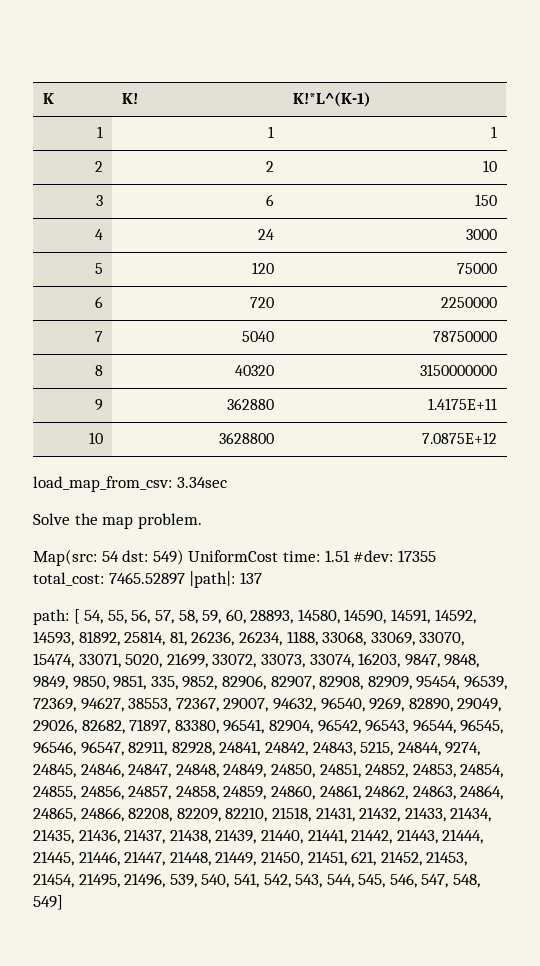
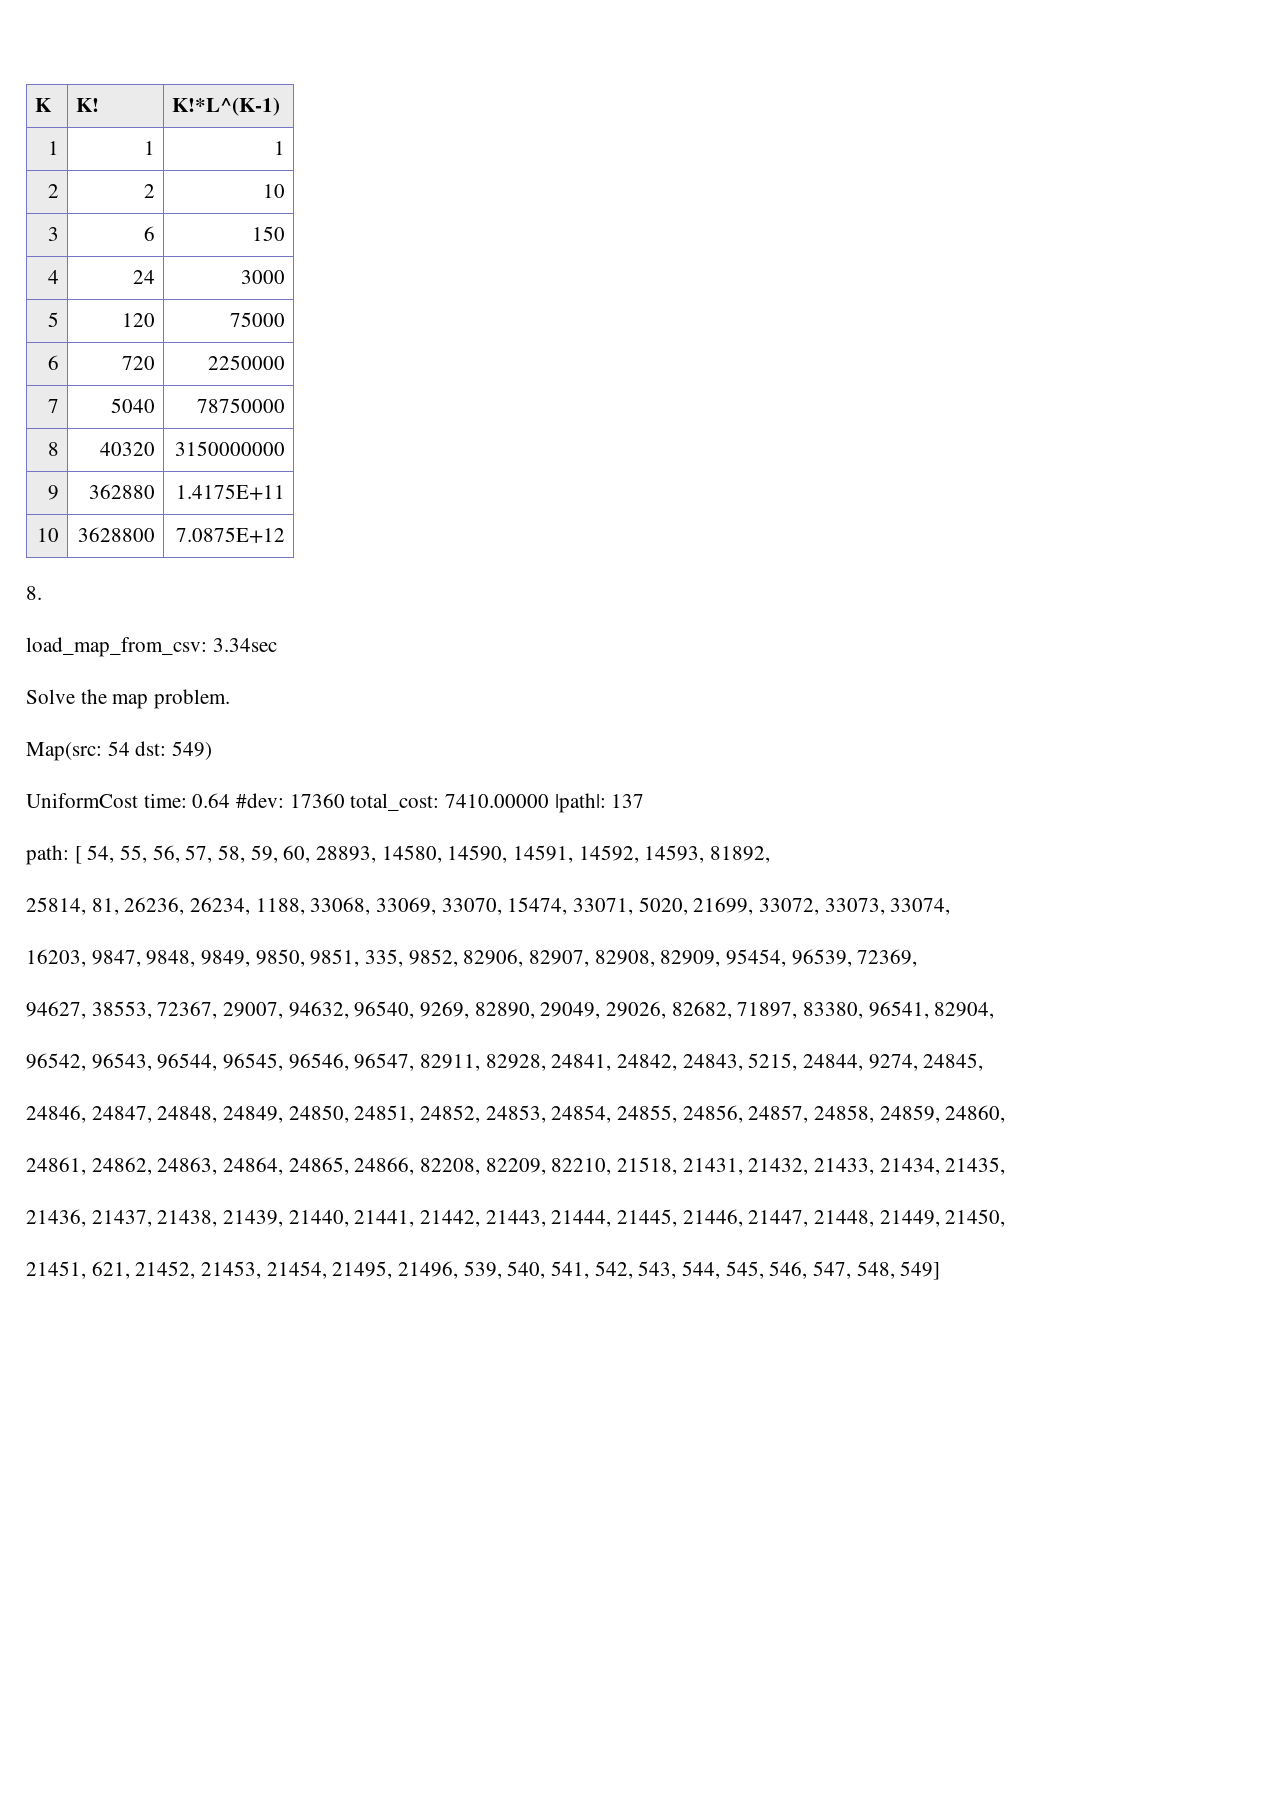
(497, 438) none -> [26,586,42,600] // 8.
(184, 557) none -> (213, 750) //
[324,550,436,562] [33,572,185,586] 1.51 #dev: 17355 total_cost: 7465.52897 -> [192,793,550,811] 0.64 #dev: 17360 total_cost: 7410.00000
(120, 638) none -> (771, 854) //
(354, 661) none -> (951, 906) //
(76, 704) none -> (918, 958) //
(313, 727) none -> (995, 1010) //
(76, 771) none -> (984, 1062) //
(315, 792) none -> (1006, 1114) //
(74, 836) none -> (1006, 1166) //
(303, 858) none -> (1006, 1218) //

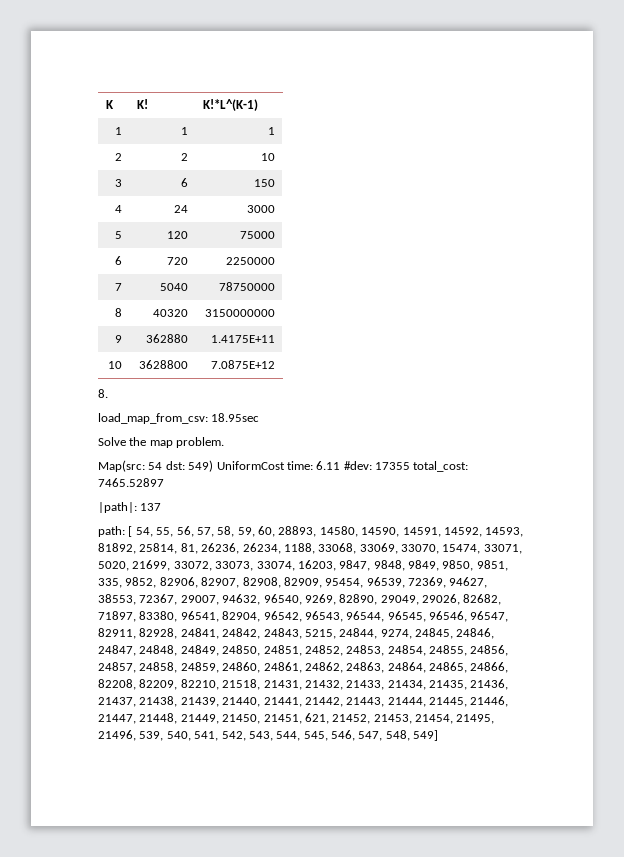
[212,638,277,652] 3.34sec -> [211,413,260,422] 18.95sec
(213, 750) // -> (214, 466) none
[192,793,550,811] 0.64 #dev: 17360 total_cost: 7410.00000 -> [316,461,469,472] [98,478,164,487] 6.11 #dev: 17355 total_cost: 7465.52897 //
(771, 854) // -> (136, 548) none
(951, 906) // -> (295, 566) none
(918, 958) // -> (446, 582) none
(995, 1010) // -> (261, 616) none
(984, 1062) // -> (453, 633) none
(1006, 1114) // -> (261, 667) none
(1006, 1166) // -> (467, 685) none
(1006, 1218) // -> (261, 719) none

